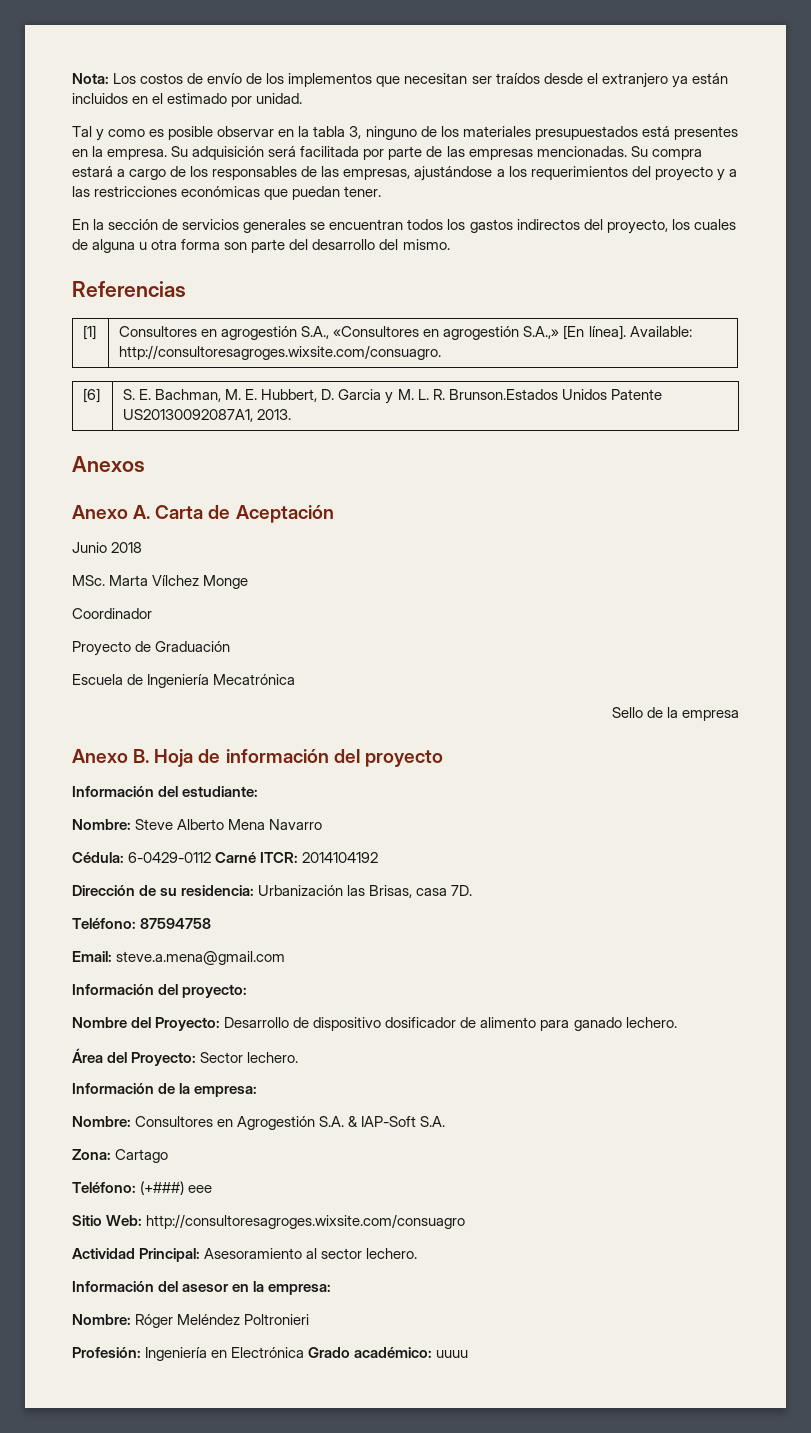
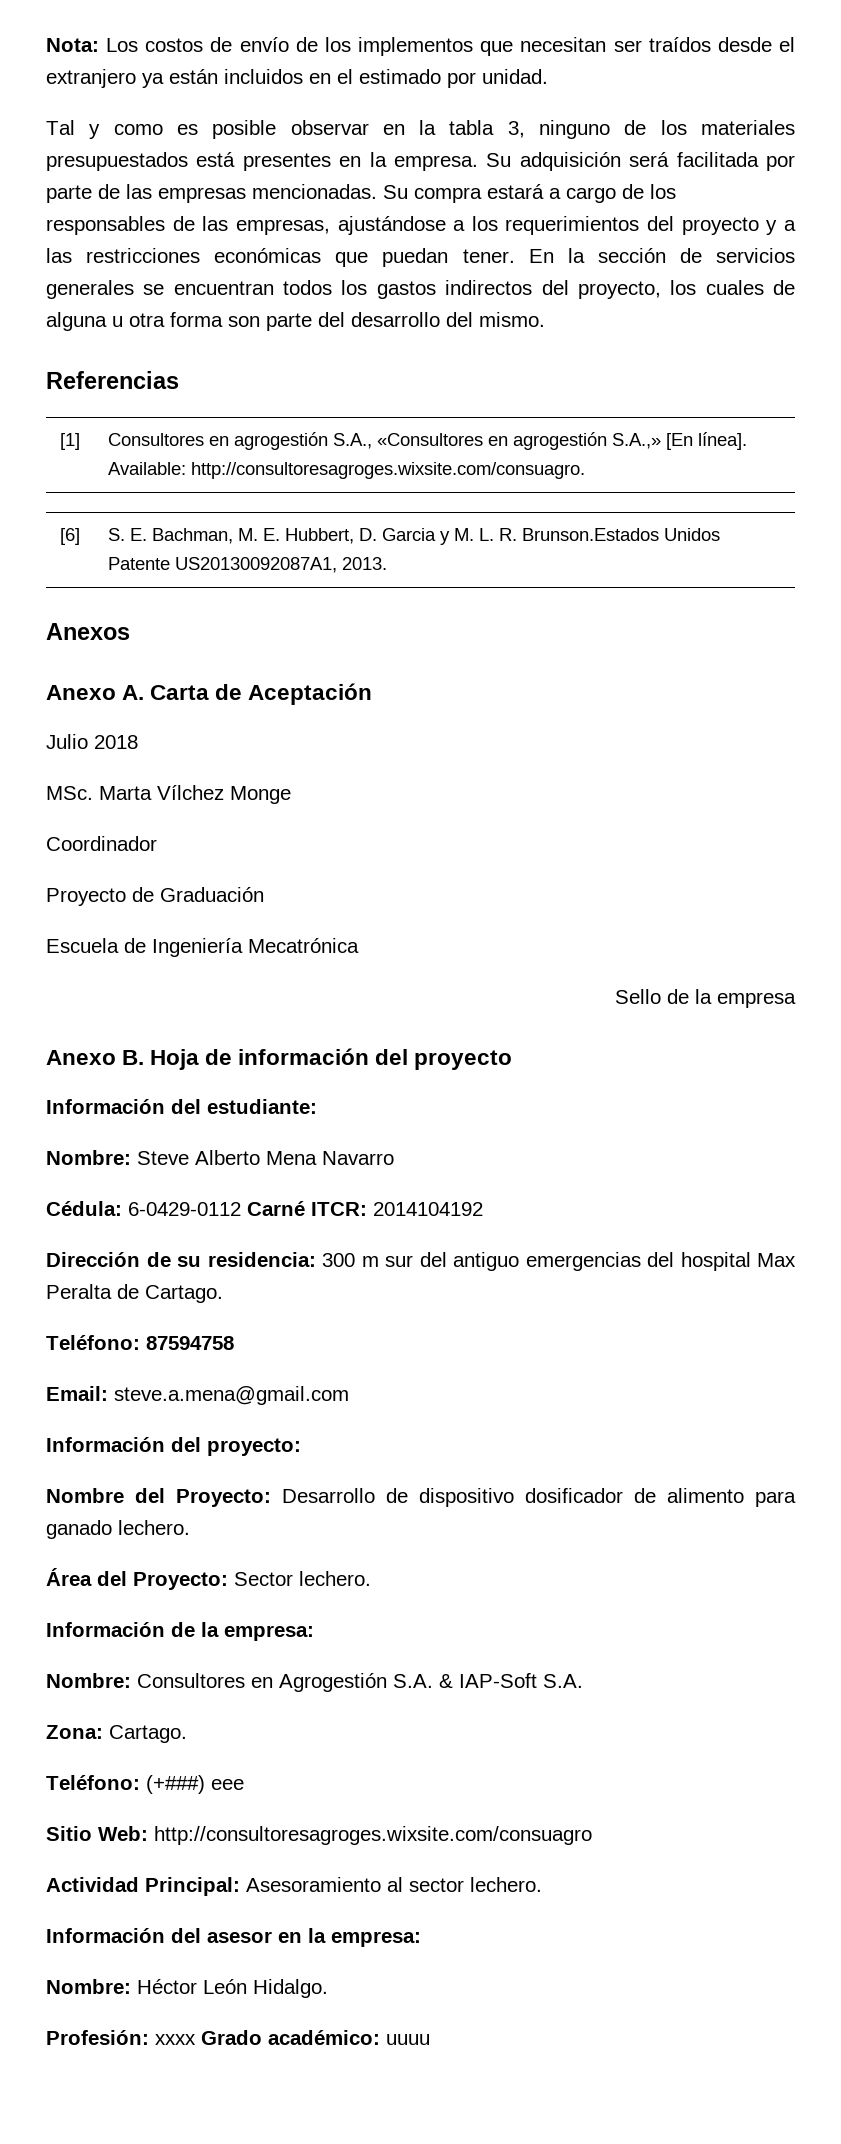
(382, 191) // -> (515, 256) none
[72,542,107,553] Junio -> [46,734,88,749] Julio
[258,885,473,898] Urbanización las Brisas, casa 7D. -> [322,1252,796,1271] [46,1284,223,1303] 300 m sur del antiguo emergencias del hospital Max Peralta de Cartago.
[115,1149,169,1163] Cartago -> [109,1725,187,1743] Cartago.
[135,1314,310,1328] [72,1347,305,1361] Róger Meléndez Poltronieri // Profesión: Ingeniería en Electrónica -> [137,1979,328,1998] [46,2030,196,2045] Héctor León Hidalgo. // Profesión: xxxx

